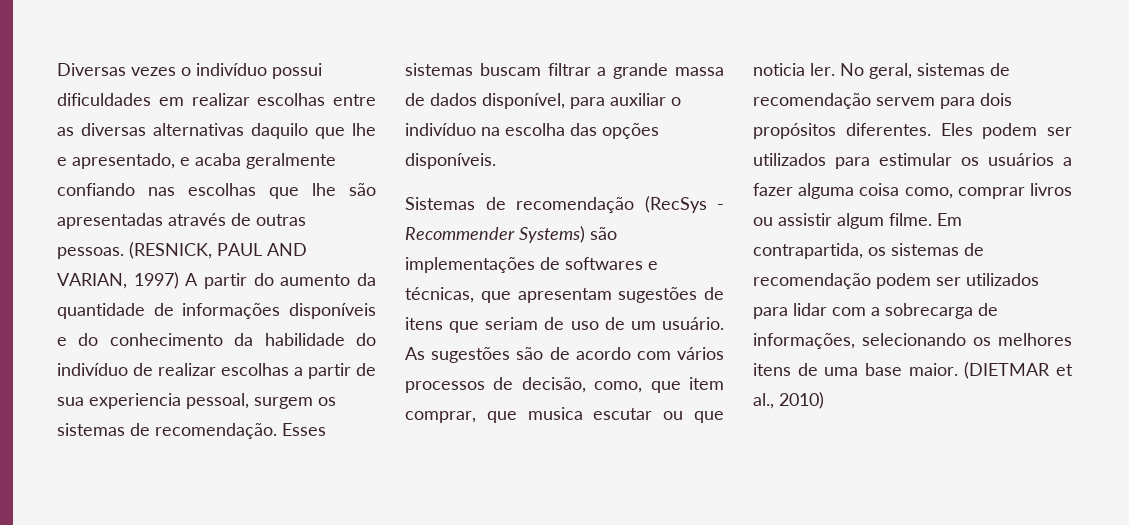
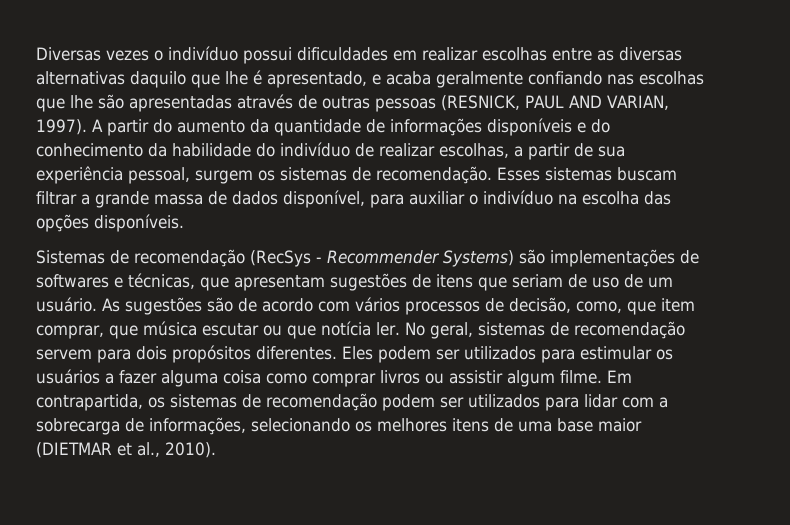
[57,157,67,166] e -> [253,70,262,85] é
[57,247,124,259] pessoas. -> [375,98,436,112] pessoas
[133,272,179,289] 1997) -> [36,119,87,135] 1997).
[221,363,289,376] escolhas -> [439,143,509,158] escolhas,
[89,393,181,409] experiencia -> [36,166,123,184] experiência
[527,407,583,420] musica -> [143,321,197,336] música
[753,63,805,76] noticia -> [321,321,371,336] notícia
[904,187,953,199] como, -> [266,373,307,384] como
[908,363,958,376] maior. -> [598,418,642,432] maior
[779,392,824,409] 2010) -> [165,442,216,458] 2010).

